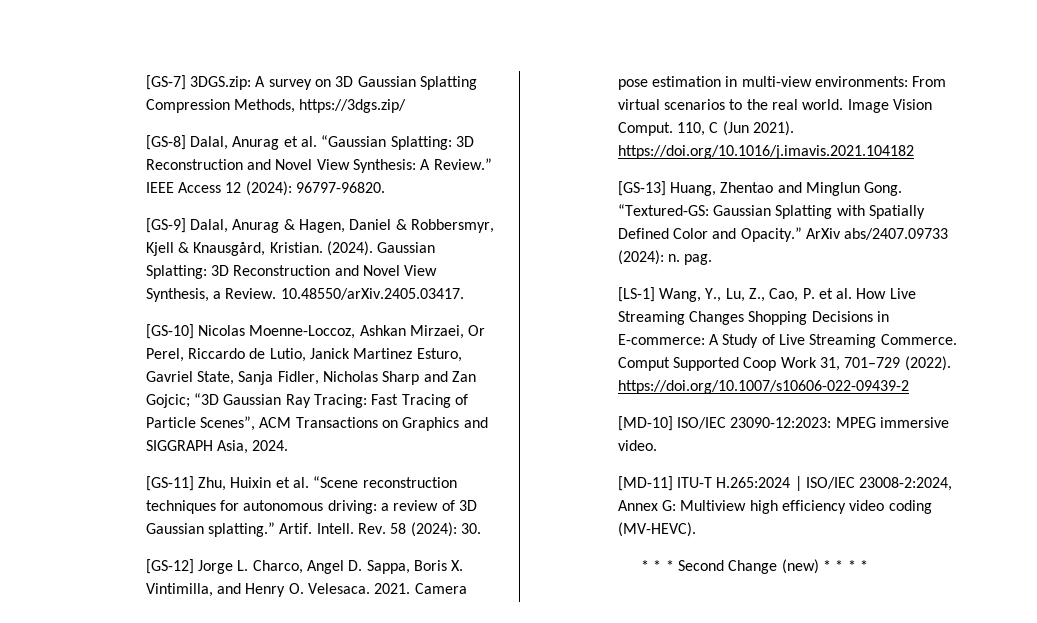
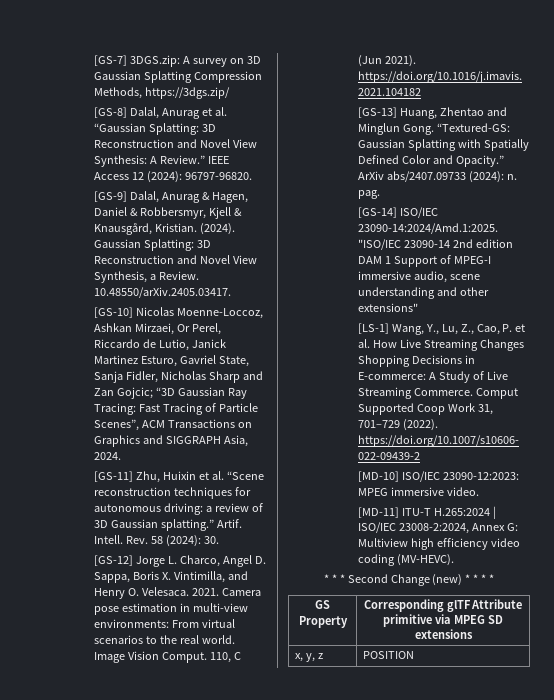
(713, 259) none -> [357,207,438,218] [357,223,498,234] [357,239,513,250] [357,255,491,267] [357,271,480,283] [357,287,489,299] [357,303,418,312] // [GS-14] ISO/IEC 23090-14:2024/Amd.1:2025. "ISO/IEC 23090-14 2nd edition DAM 1 Support of MPEG-I immersive audio, scene understanding and other extensions"
(868, 565) none -> [315,600,330,609] [298,616,348,628] [363,599,523,612] [383,614,503,627] [414,629,473,639] [295,653,324,662] [363,651,415,659] // GS Property | Corresponding glTF Attribute primitive via MPEG SD extensions // x, y, z | POSITION

